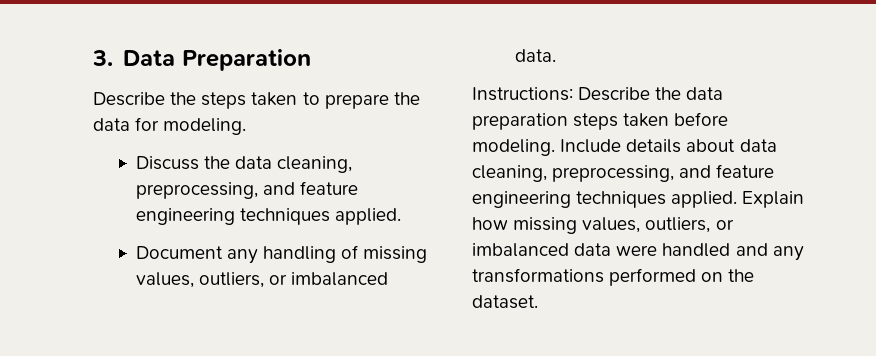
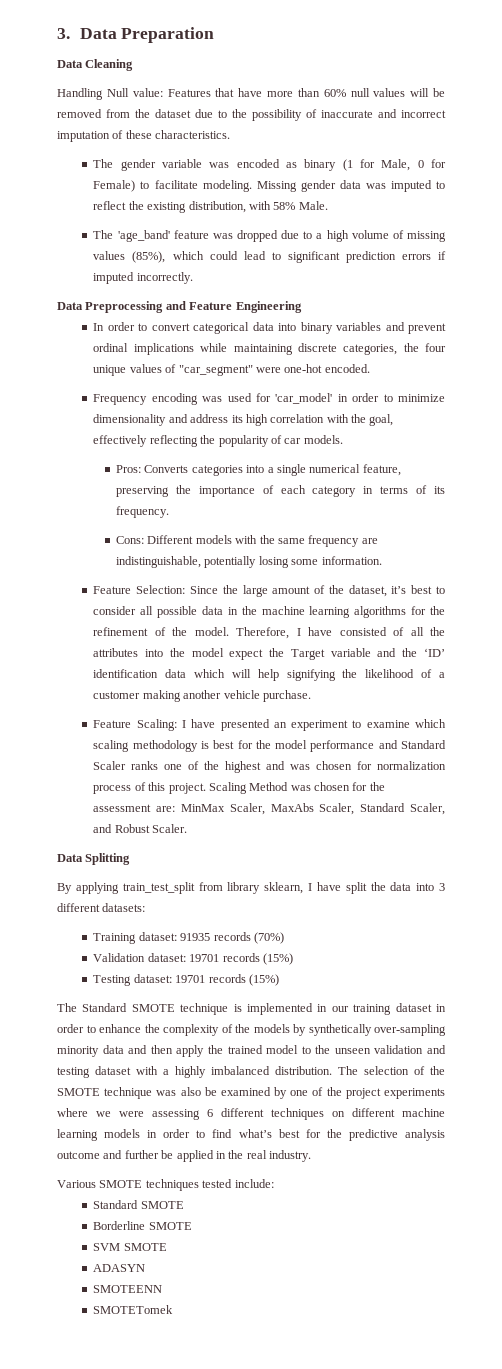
[93,92,420,109] [93,117,247,135] [135,156,353,173] [135,181,358,199] [135,208,401,225] [135,245,428,264] [135,272,389,288] [514,49,556,62] [472,87,724,101] [472,112,729,130] [472,139,777,156] [472,164,775,182] [472,191,805,208] [472,217,734,234] [472,243,804,261] [472,268,755,286] [472,295,538,309] Describe the steps taken to prepare the data for modeling. // Discuss the data cleaning, preprocessing, and feature engineering techniques applied. // Document any handling of missing values, outliers, or imbalanced data. // Instructions: Describe the data preparation steps taken before modeling. Include details about data cleaning, preprocessing, and feature engineering techniques applied. Explain how missing values, outliers, or imbalanced data were handled and any transformations performed on the dataset. -> [57,59,134,71] [57,88,445,100] [57,109,446,121] [57,130,231,142] [93,159,446,171] [93,180,445,192] [93,201,328,213] [93,230,446,242] [93,251,446,263] [93,272,193,284] [57,301,302,313] [93,322,447,334] [93,343,446,355] [93,364,370,376] [93,393,446,405] [93,414,394,426] [93,435,343,447] [116,464,401,476] [116,485,446,497] [116,506,170,518] [116,535,378,547] [116,556,382,568] [93,585,445,597] [93,606,445,618] [93,627,446,639] [93,648,445,660] [93,669,445,681] [93,690,311,702] [93,719,446,731] [93,740,446,752] [93,761,447,773] [93,782,385,794] [93,803,446,815] [93,824,188,833] [57,853,131,865] [57,882,445,894] [57,903,146,912] [93,932,284,944] [93,953,293,965] [93,974,279,986] [57,1003,446,1015] [57,1024,446,1036] [57,1045,446,1057] [57,1066,445,1078] [57,1087,446,1099] [57,1108,445,1120] [57,1129,445,1141] [57,1150,311,1162] [57,1179,274,1191] [93,1200,184,1209] [93,1221,192,1230] [93,1243,167,1251] [93,1264,146,1272] [93,1285,163,1293] [93,1305,174,1314] Data Cleaning // Handling Null value: Features that have more than 60% null values will be removed from the dataset due to the possibility of inaccurate and incorrect imputation of these characteristics. // The gender variable was encoded as binary (1 for Male, 0 for Female) to facilitate modeling. Missing gender data was imputed to reflect the existing distribution, with 58% Male. // The 'age_band' feature was dropped due to a high volume of missing values (85%), which could lead to significant prediction errors if imputed incorrectly. // Data Preprocessing and Feature Engineering // In order to convert categorical data into binary variables and prevent ordinal implications while maintaining discrete categories, the four unique values of "car_segment" were one-hot encoded. // Frequency encoding was used for 'car_model' in order to minimize dimensionality and address its high correlation with the goal, effectively reflecting the popularity of car models. // Pros: Converts categories into a single numerical feature, preserving the importance of each category in terms of its frequency. // Cons: Different models with the same frequency are indistinguishable, potentially losing some information. // Feature Selection: Since the large amount of the dataset, it’s best to consider all possible data in the machine learning algorithms for the refinement of the model. Therefore, I have consisted of all the attributes into the model expect the Target variable and the ‘ID’ identification data which will help signifying the likelihood of a customer making another vehicle purchase. // Feature Scaling: I have presented an experiment to examine which scaling methodology is best for the model performance and Standard Scaler ranks one of the highest and was chosen for normalization process of this project. Scaling Method was chosen for the assessment are: MinMax Scaler, MaxAbs Scaler, Standard Scaler, and Robust Scaler. // Data Splitting // By applying train_test_split from library sklearn, I have split the data into 3 different datasets: // Training dataset: 91935 records (70%) // Validation dataset: 19701 records (15%) // Testing dataset: 19701 records (15%) // The Standard SMOTE technique is implemented in our training dataset in order to enhance the complexity of the models by synthetically over-sampling minority data and then apply the trained model to the unseen validation and testing dataset with a highly imbalanced distribution. The selection of the SMOTE technique was also be examined by one of the project experiments where we were assessing 6 different techniques on different machine learning models in order to find what’s best for the predictive analysis outcome and further be applied in the real industry. // Various SMOTE techniques tested include: // Standard SMOTE // Borderline SMOTE // SVM SMOTE // ADASYN // SMOTEENN // SMOTETomek

